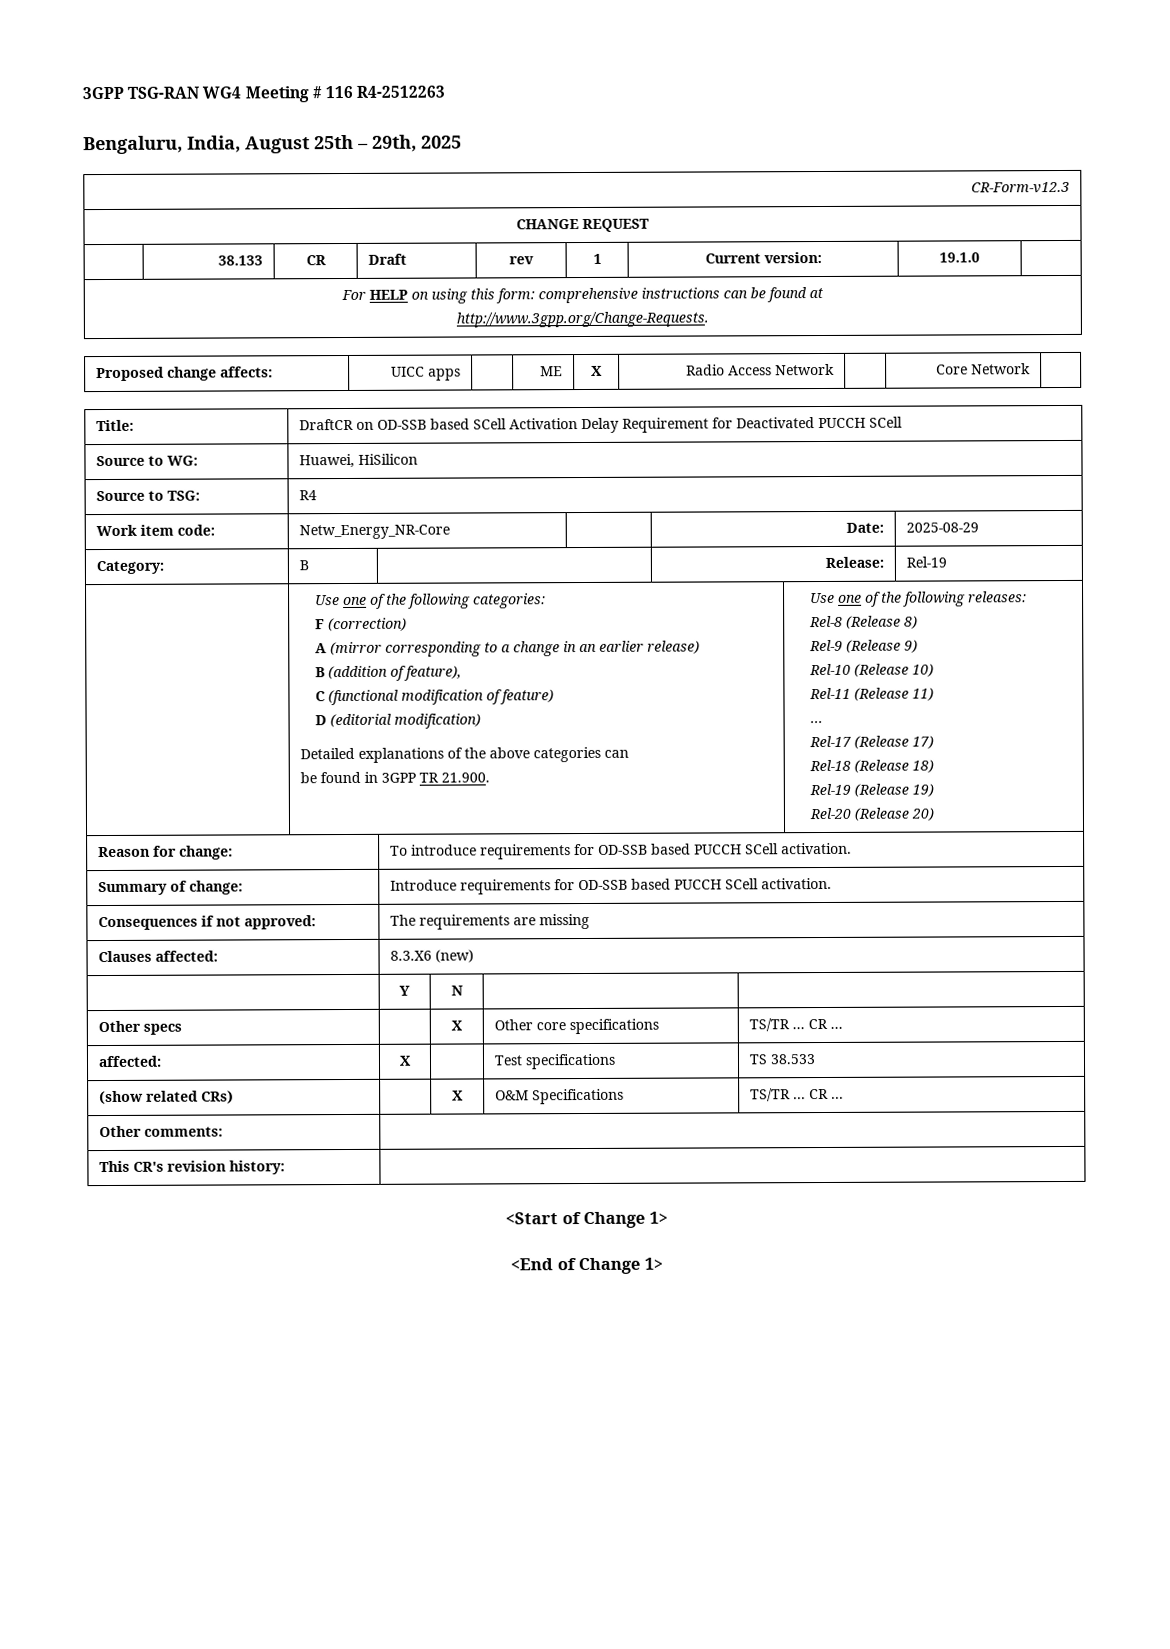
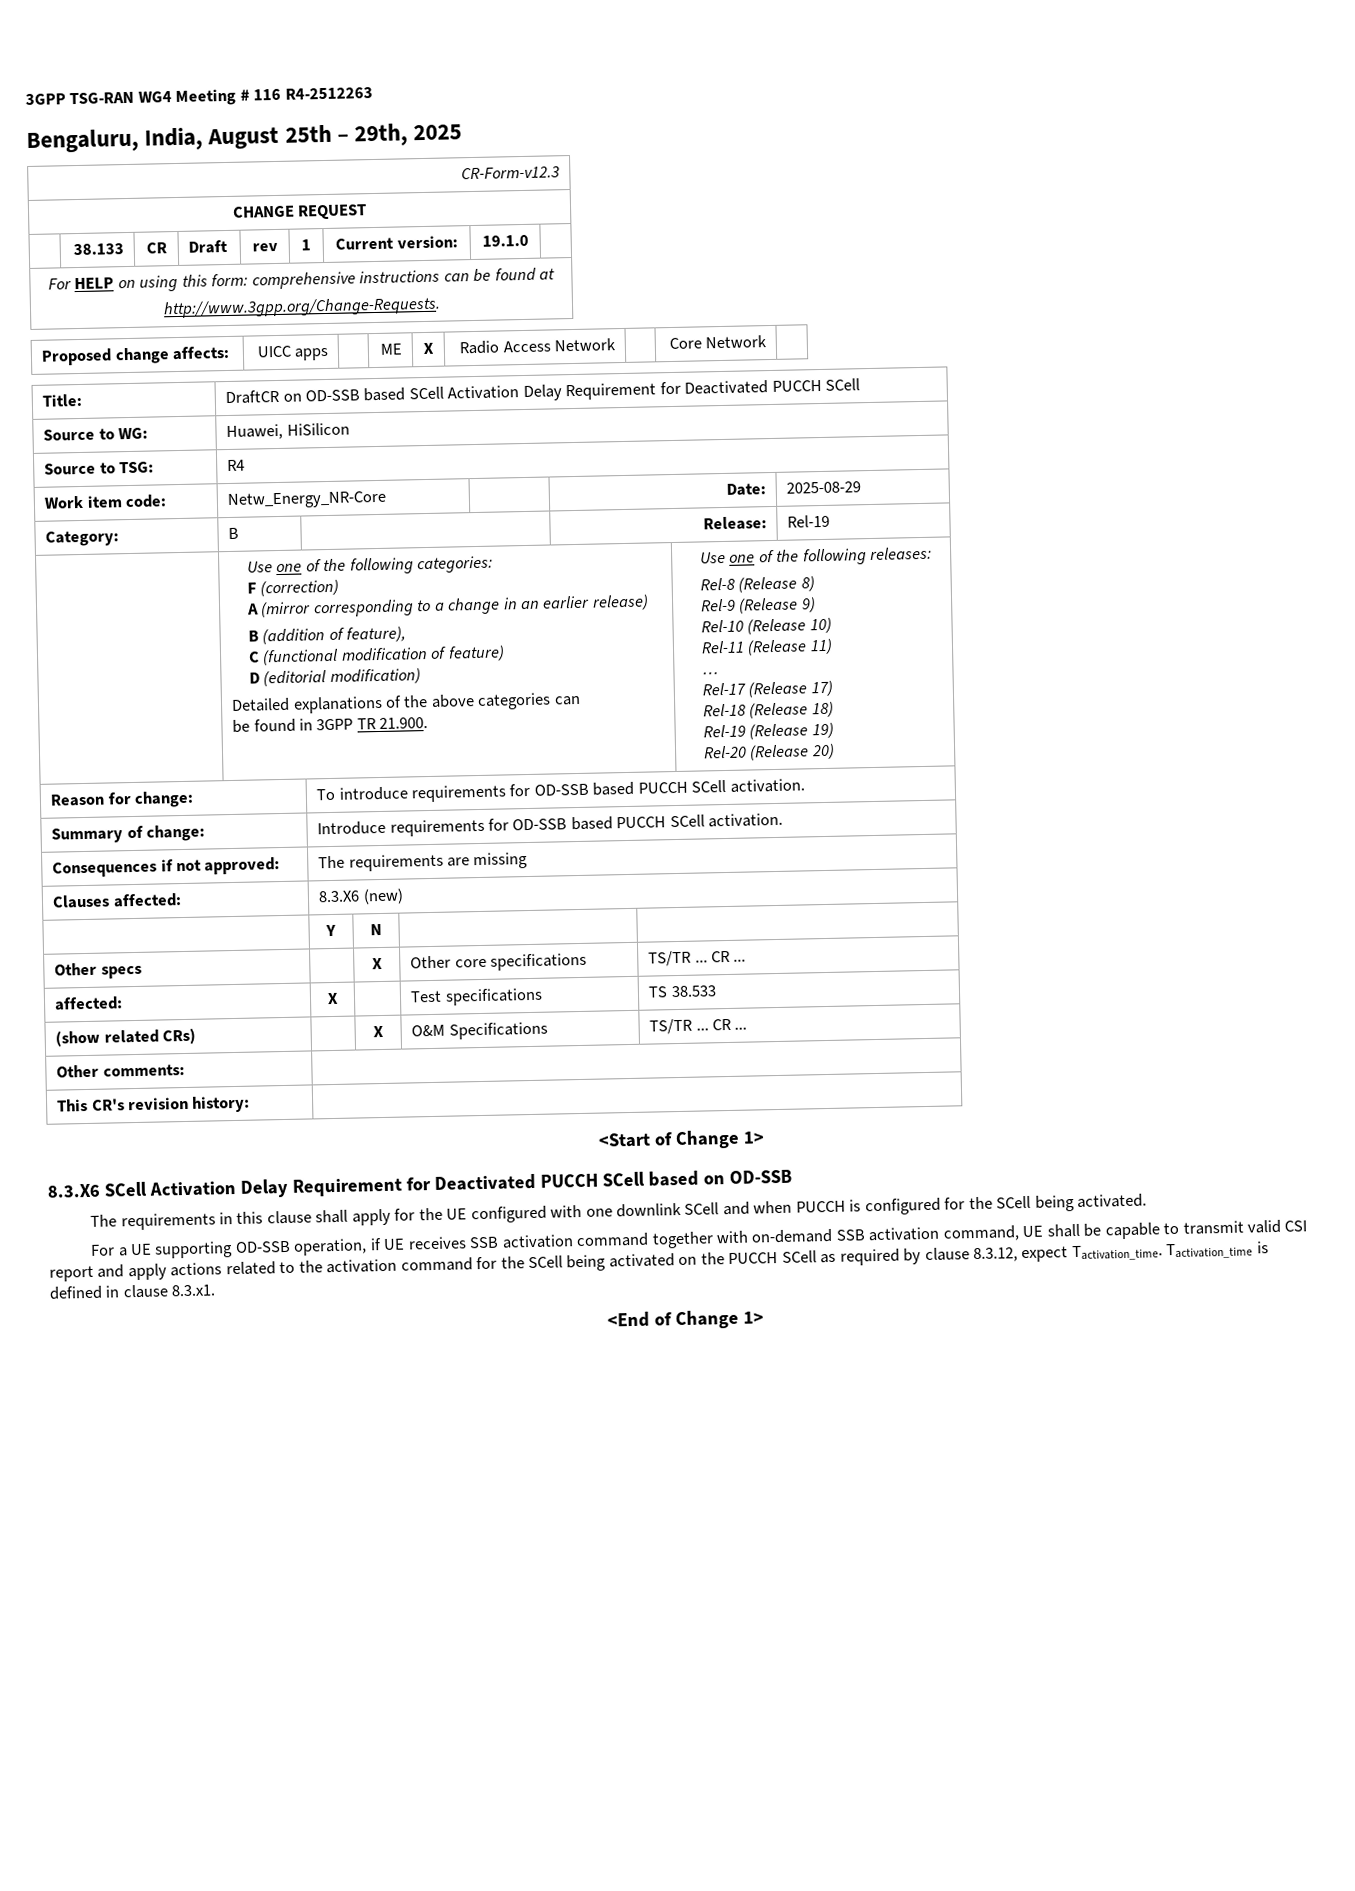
(668, 1217) none -> [47,1169,792,1198] [90,1193,1147,1231] [90,1219,1308,1259] [49,1241,1269,1282] [49,1284,216,1300] // 8.3.X6 SCell Activation Delay Requirement for Deactivated PUCCH SCell based on OD-SSB // The requirements in this clause shall apply for the UE configured with one downlink SCell and when PUCCH is configured for the SCell being activated. // For a UE supporting OD-SSB operation, if UE receives SSB activation command together with on-demand SSB activation command, UE shall be capable to transmit valid CSI report and apply actions related to the activation command for the SCell being activated on the PUCCH SCell as required by clause 8.3.12, expect Tactivation_time. Tactivation_time is defined in clause 8.3.x1.

